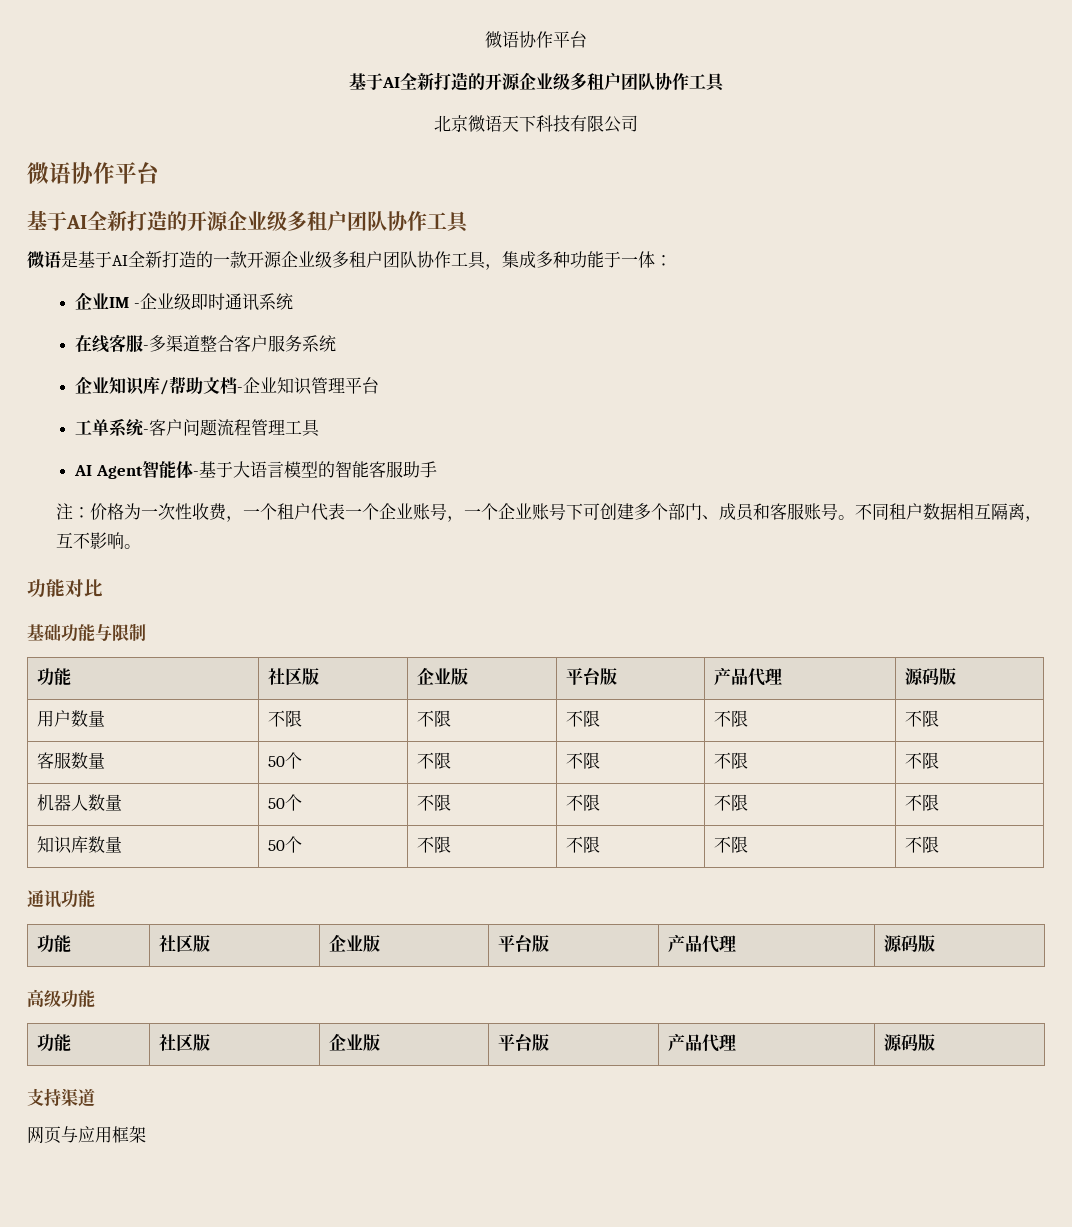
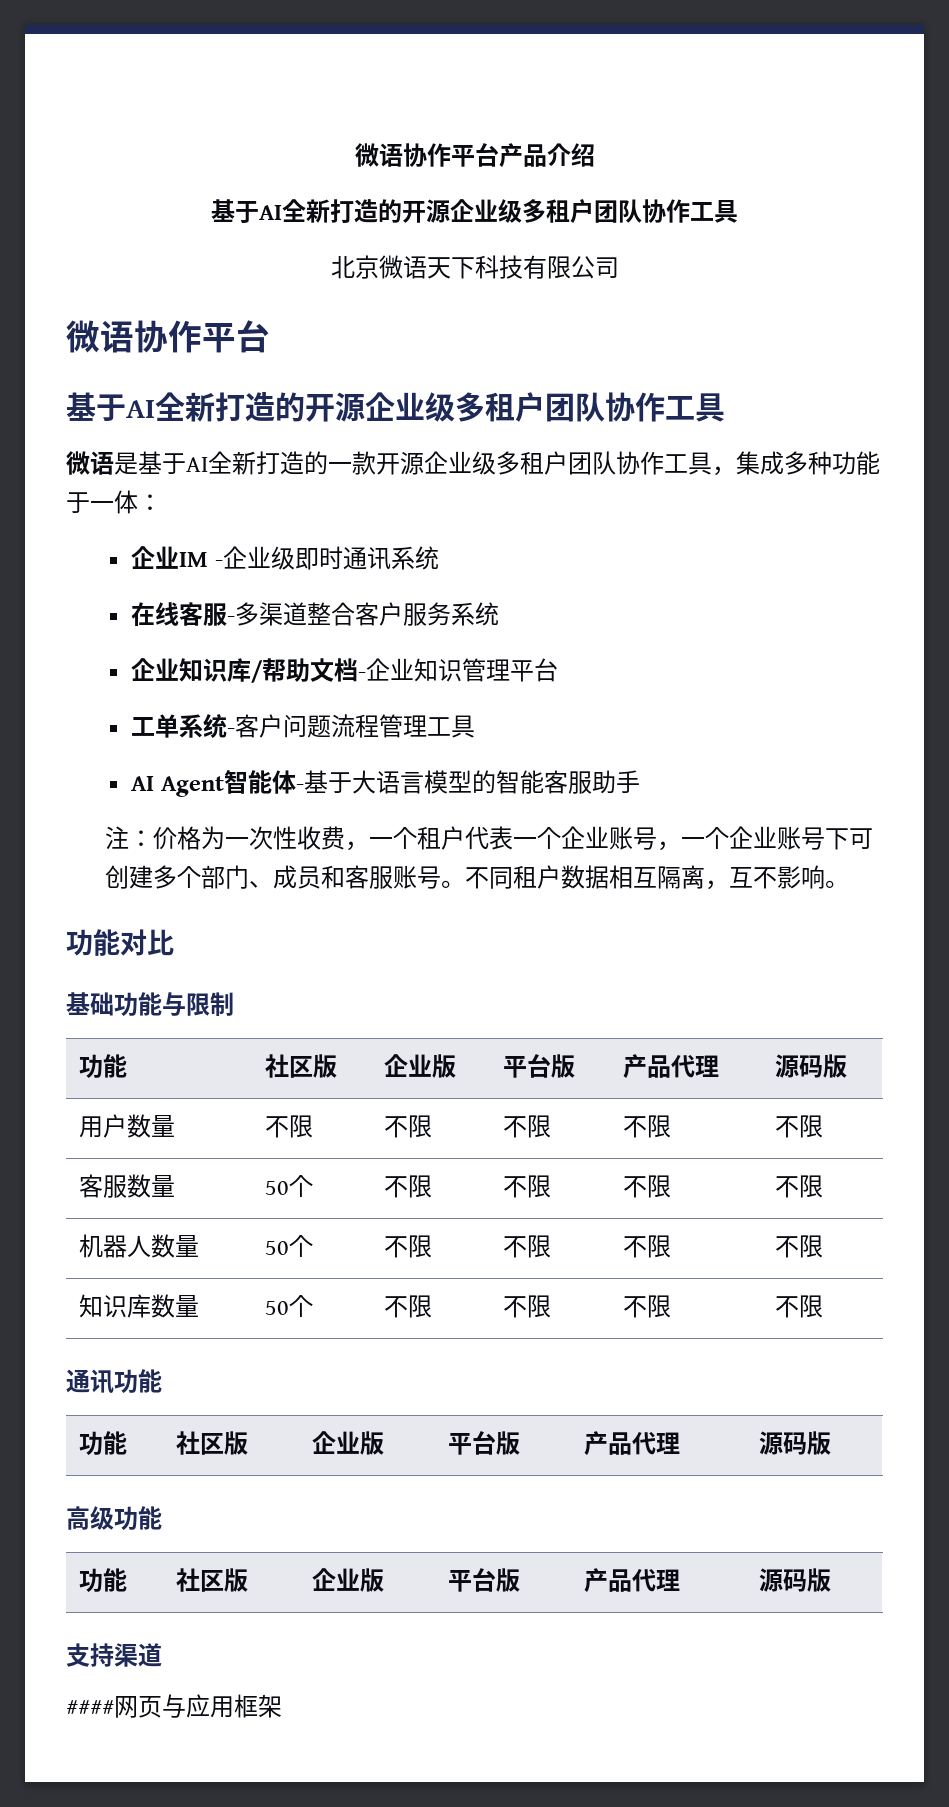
[485,31,587,48] 微语协作平台 -> [354,143,595,168] 微语协作平台产品介绍
(95, 1097) none -> [66,1700,114,1715] ####

